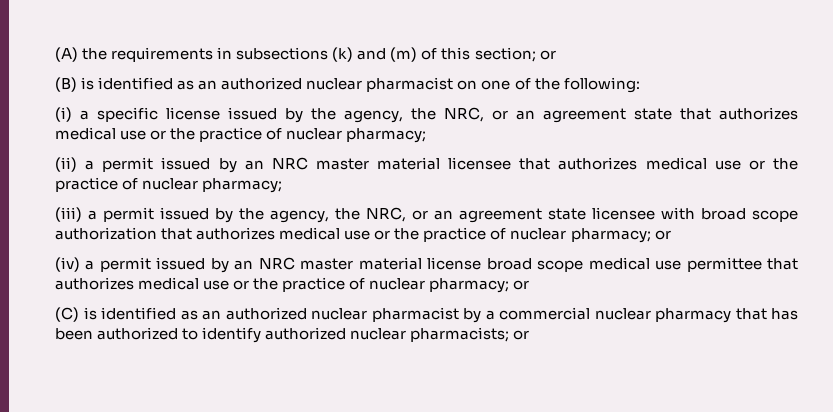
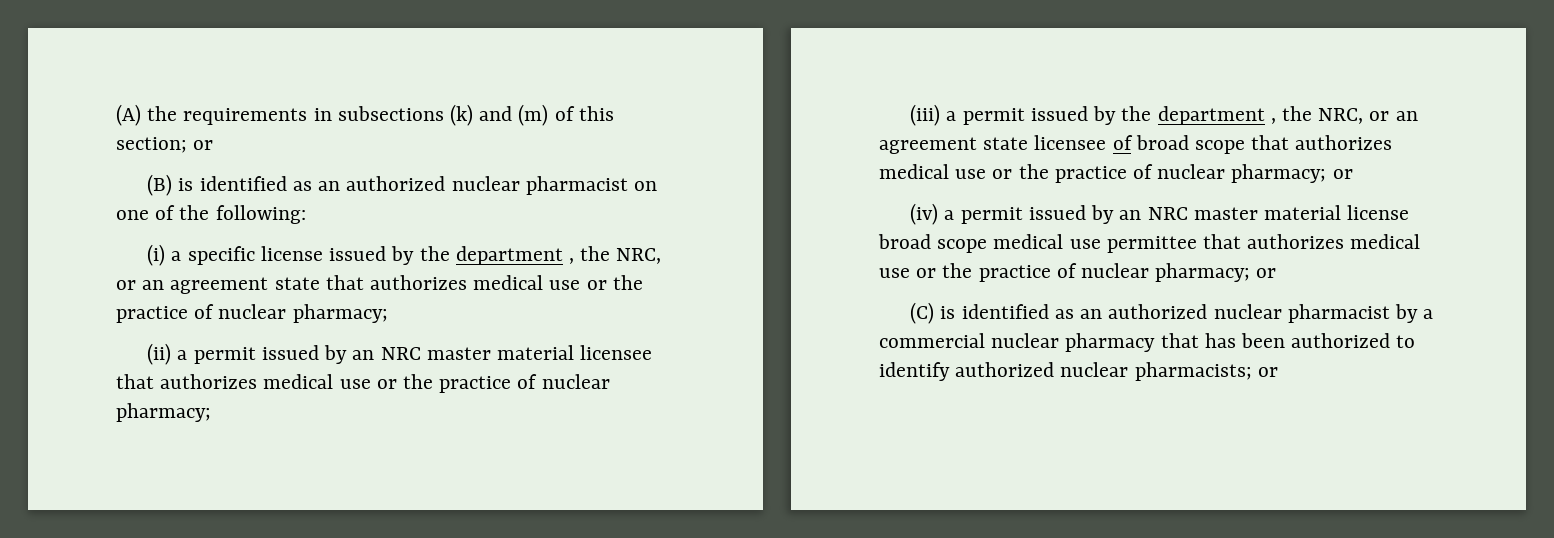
[344,110,403,123] agency, -> [455,246,574,265] department ,
[270,210,329,223] agency, -> [1157,106,1276,125] department ,
[661,207,798,222] [55,227,157,240] with broad scope authorization -> [1112,135,1246,154] of broad scope

